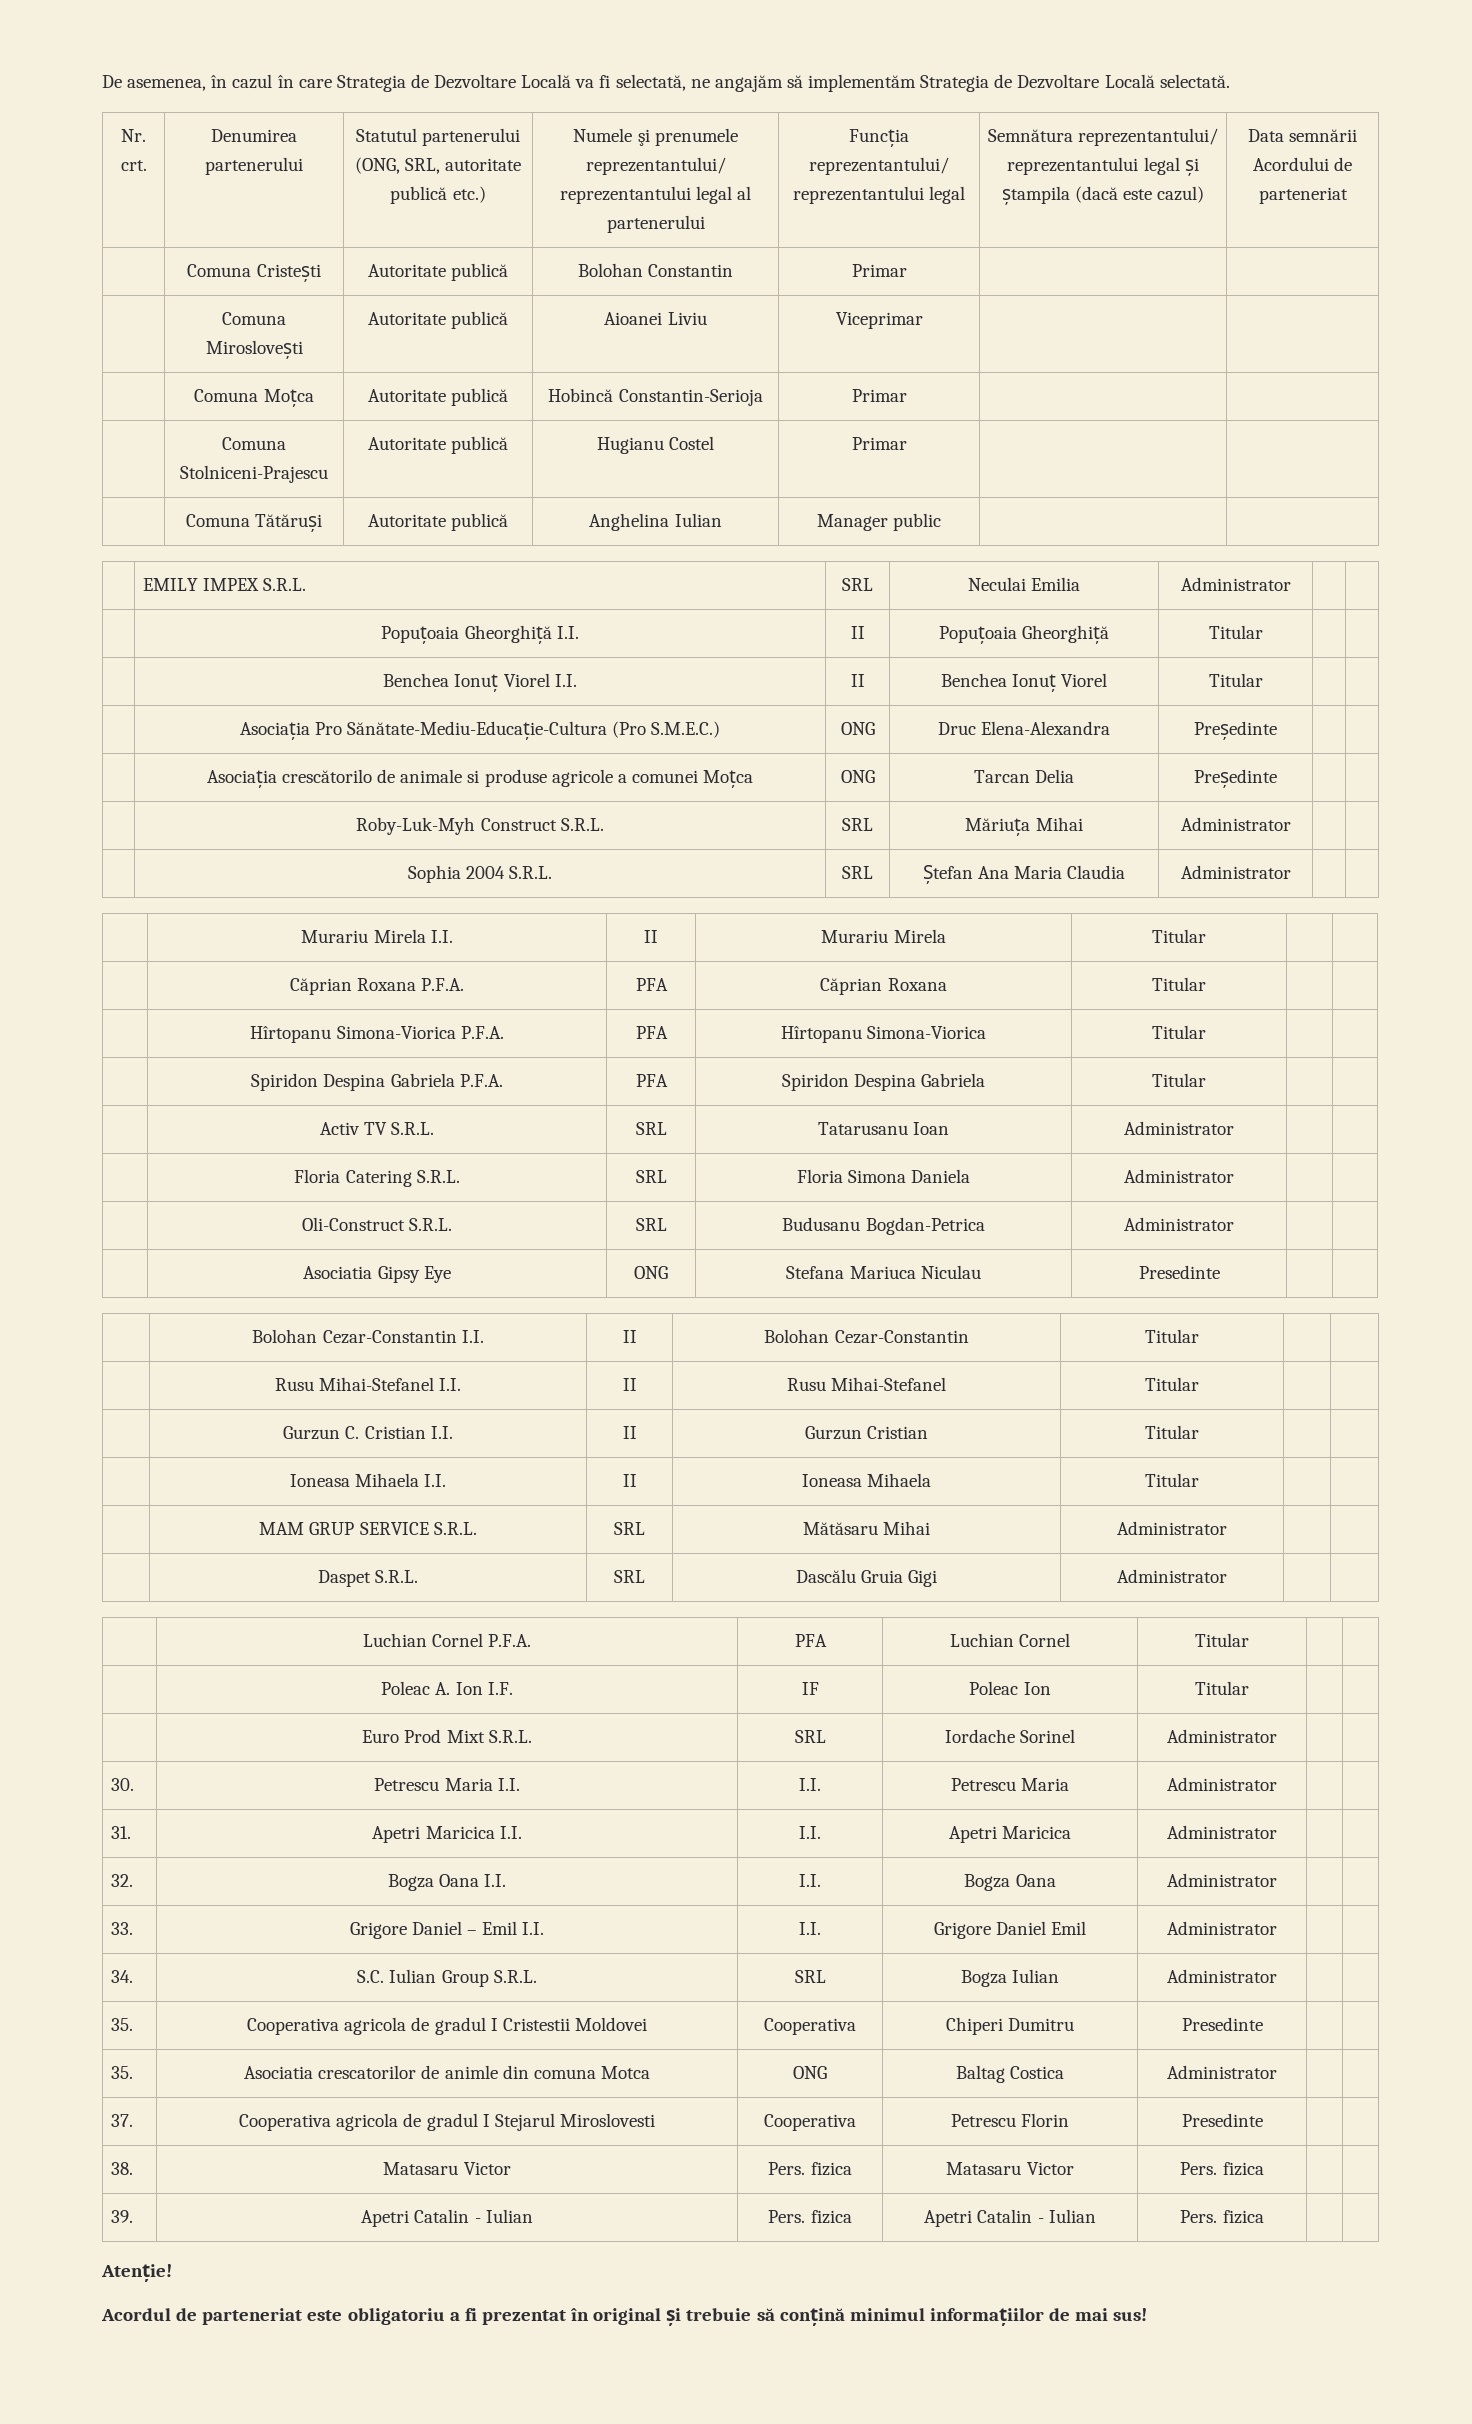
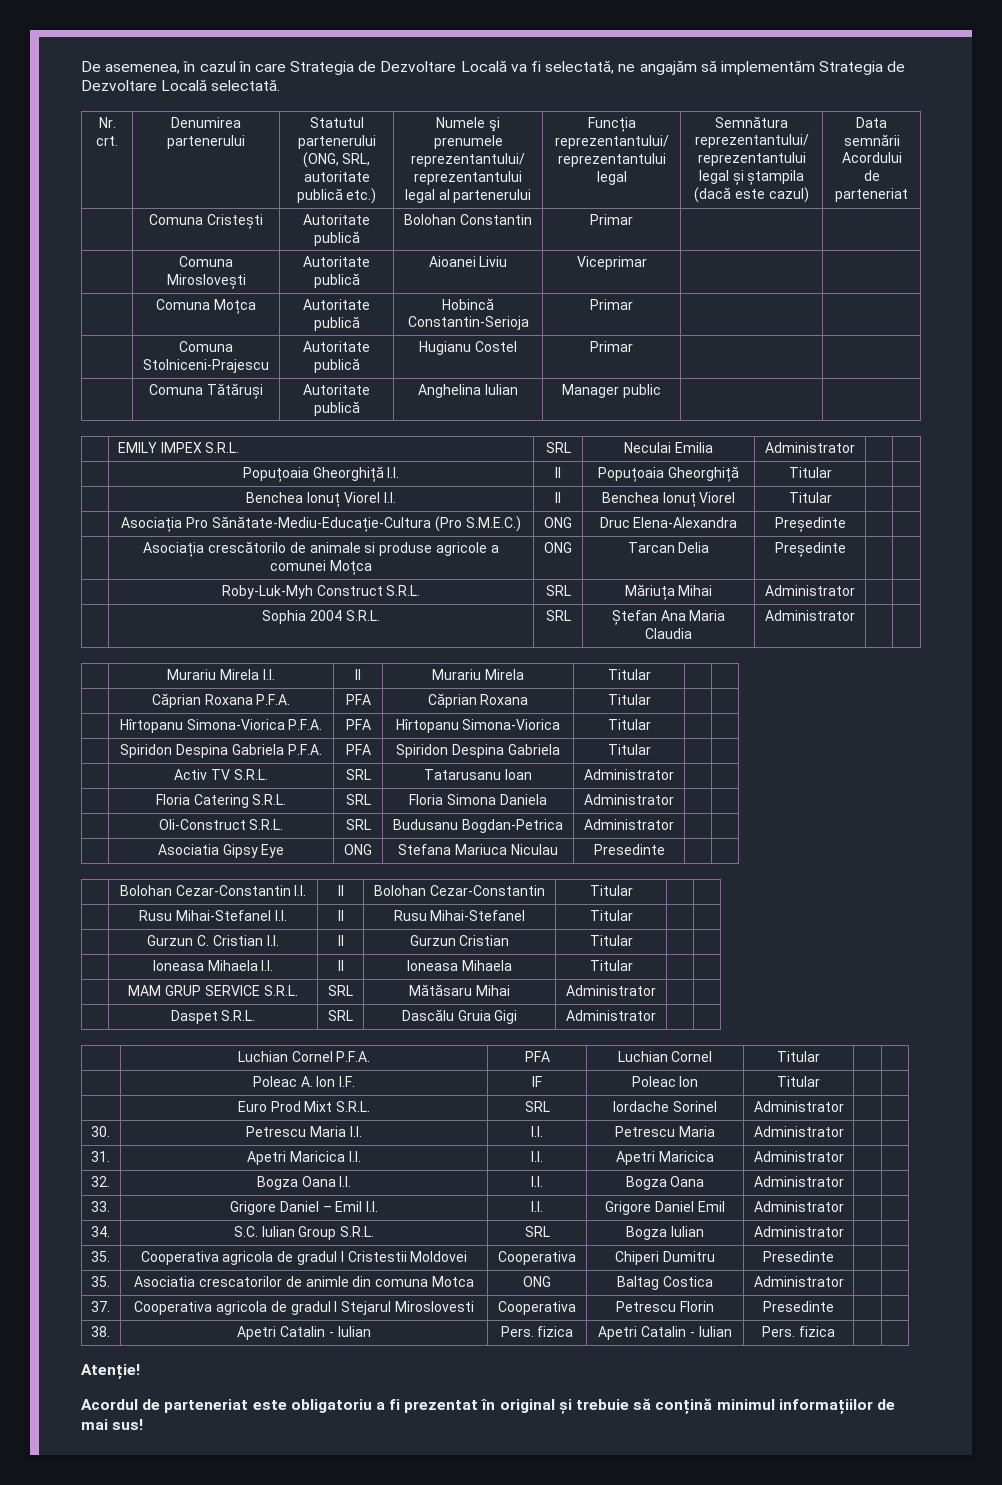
[383,2162,511,2175] [768,2162,852,2176] [946,2162,1074,2175] [1180,2162,1264,2176] [110,2210,133,2223] | Matasaru Victor | Pers. fizica | Matasaru Victor | Pers. fizica | | // 39. -> (110, 1331) none

